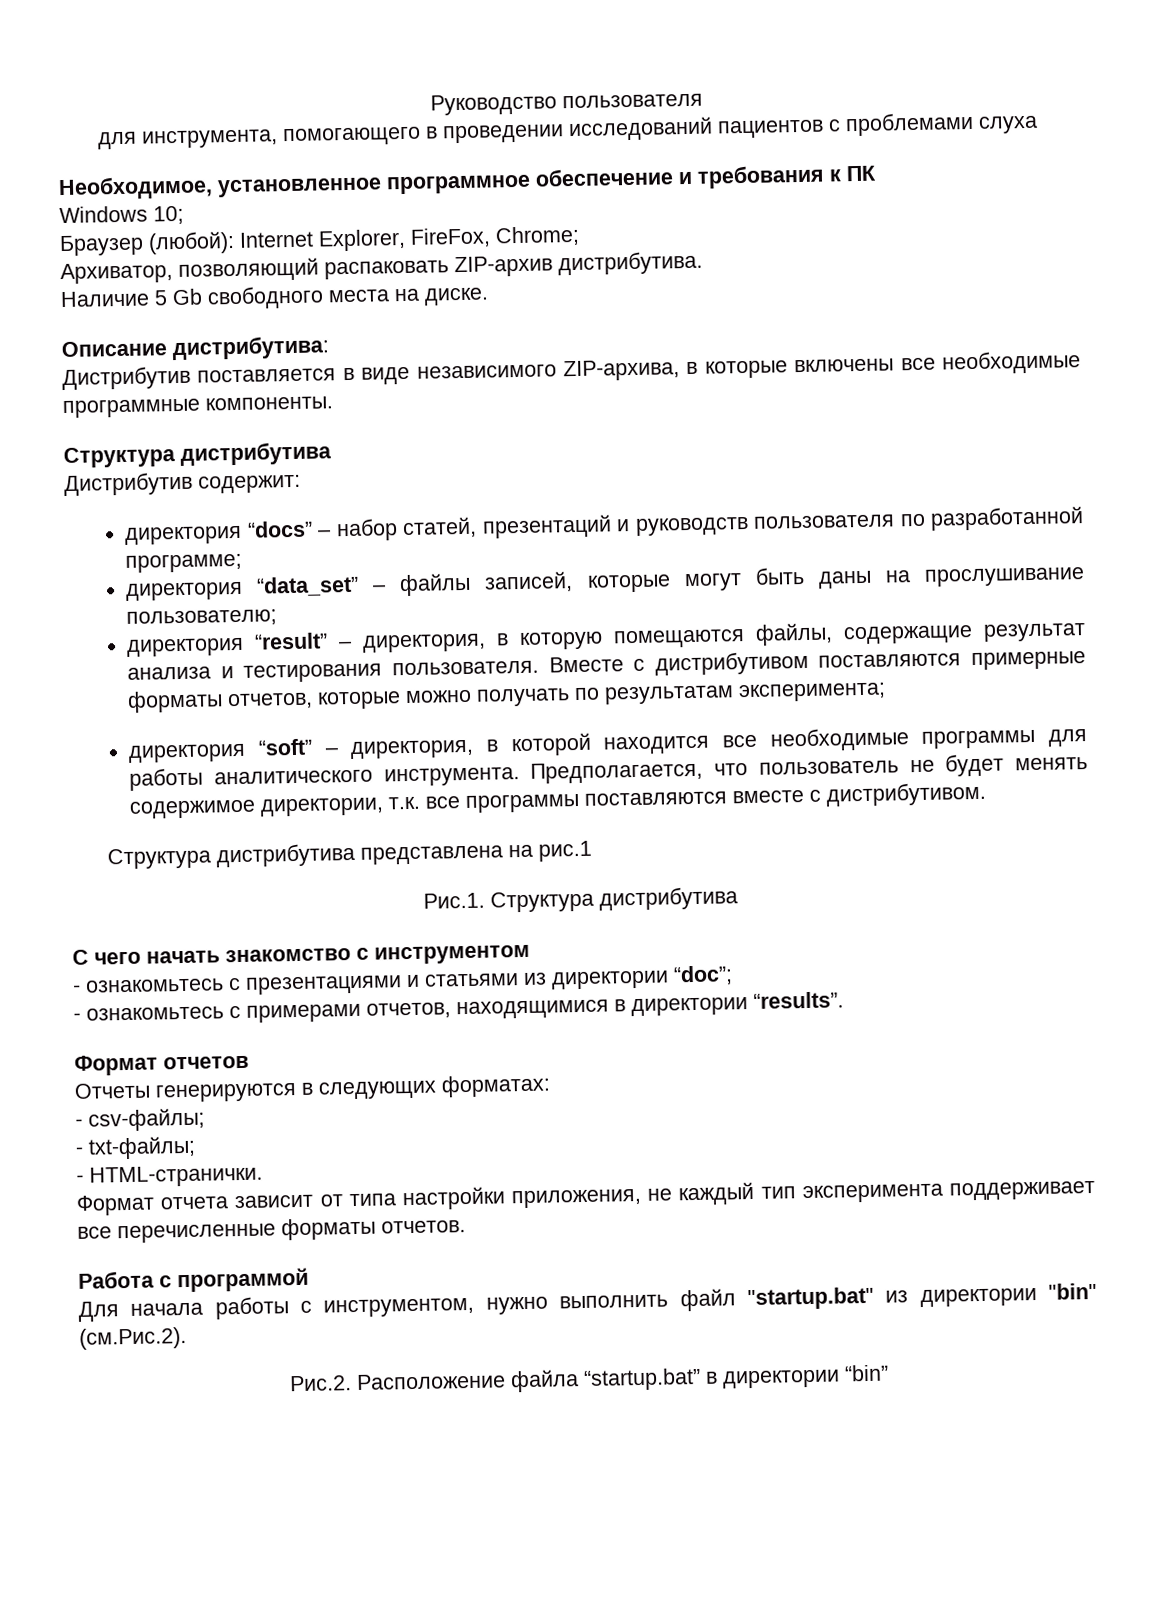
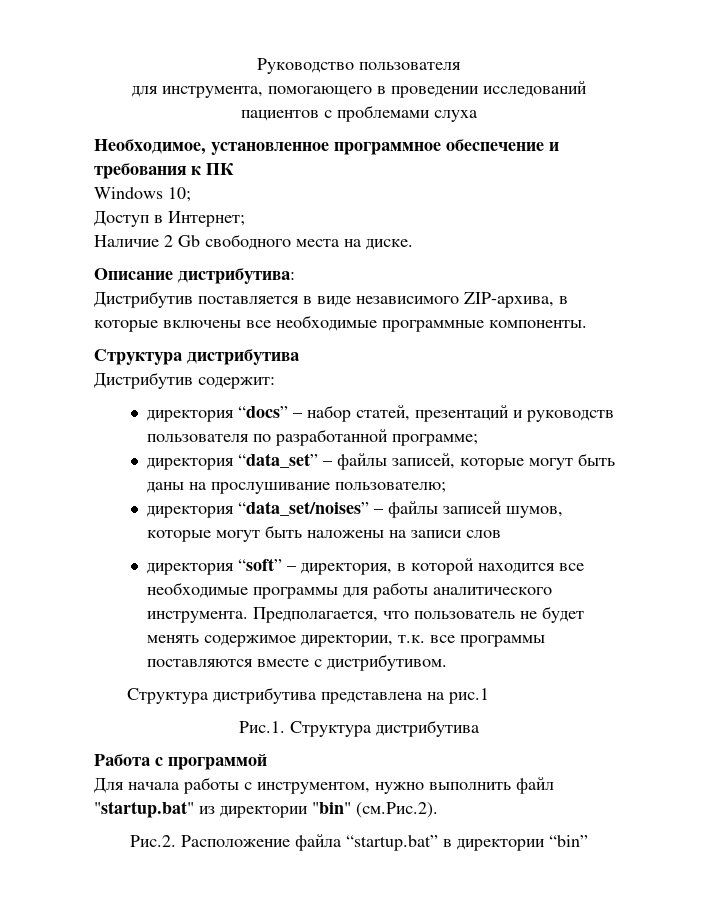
[59,225,580,257] [60,250,703,285] Браузер (любой): Internet Explorer, FireFox, Chrome; // Архиватор, позволяющий распаковать ZIP-архив дистрибутива. -> [94,211,245,227] Доступ в Интернет;
[154,290,168,306] 5 -> [164,235,173,247] 2
[254,622,1086,653] [127,650,1086,683] [127,682,887,713] “result” – директория, в которую помещаются файлы, содержащие результат анализа и тестирования пользователя. Вместе с дистрибутивом поставляются примерные форматы отчетов, которые можно получать по результатам эксперимента; -> [238,501,564,518] [147,525,502,542] “data_set/noises” – файлы записей шумов, которые могут быть наложены на записи слов
[72,944,530,965] [73,965,733,995] [73,991,844,1023] [74,1054,249,1076] [74,1074,551,1103] [75,1107,205,1132] [75,1135,196,1160] [76,1164,263,1188] [76,1180,1095,1216] [77,1217,466,1244] // C чего начать знакомство с инструментом // - ознакомьтесь с презентациями и статьями из директории “doc”; // - ознакомьтесь с примерами отчетов, находящимися в директории “results”. // Формат отчетов // Отчеты генерируются в следующих форматах: // - csv-файлы; // - txt-файлы; // - HTML-странички. // Формат отчета зависит от типа настройки приложения, не каждый тип эксперимента поддерживает все перечисленные форматы отчетов. -> (480, 728) none

